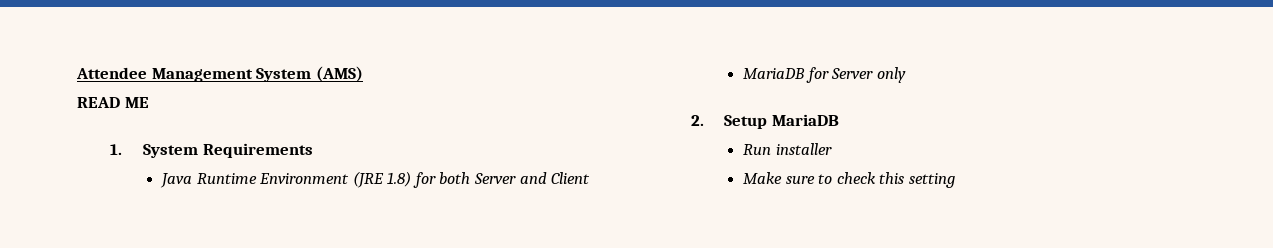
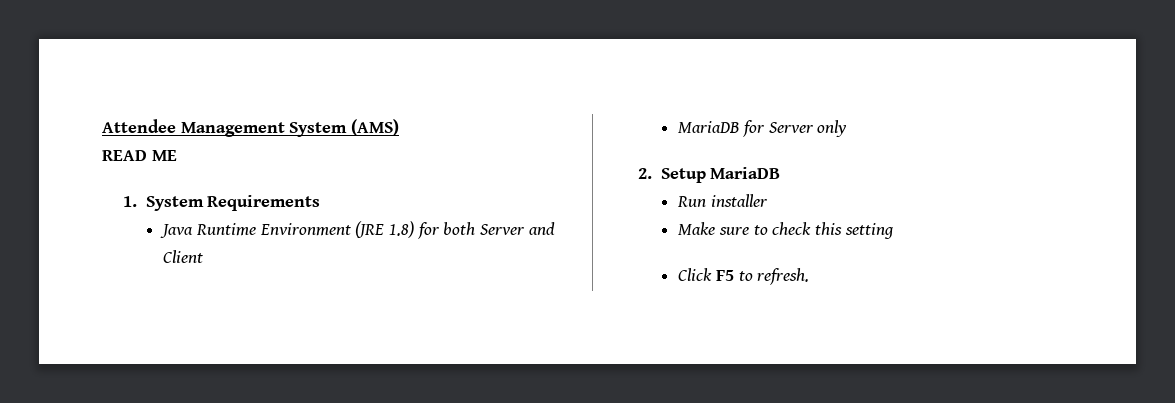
(955, 180) none -> [678,268,810,285] // Click F5 to refresh.

